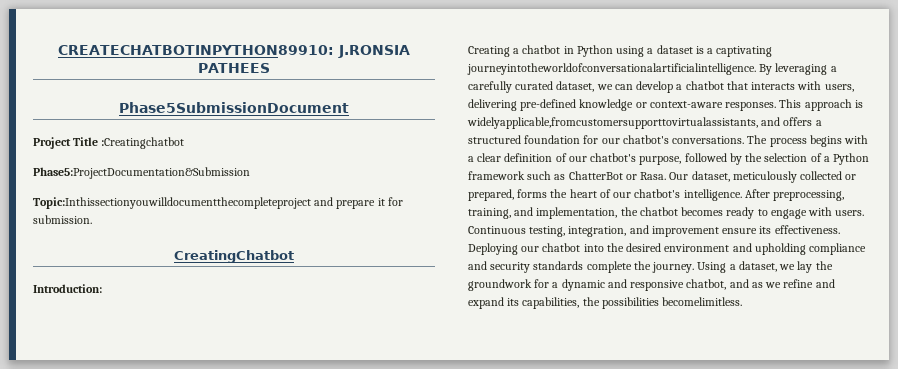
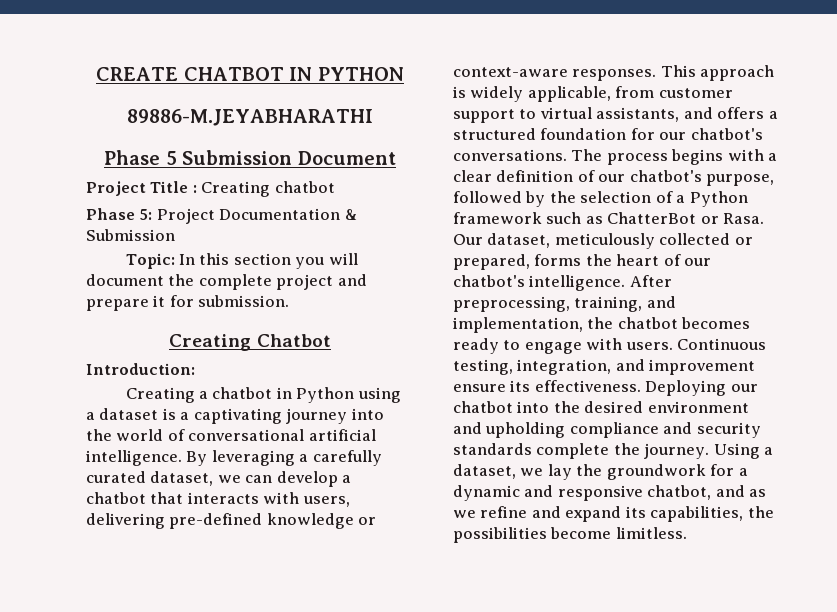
[57,45,411,58] [197,63,271,73] [119,102,349,113] [33,137,185,149] [33,167,250,179] [33,197,311,209] CREATECHATBOTINPYTHON89910: J.RONSIA PATHEES // Phase5SubmissionDocument // Project Title :Creatingchatbot // Phase5:ProjectDocumentation&Submission // Topic:Inthissectionyouwilldocumentthecompleteproject -> [96,67,404,81] [127,109,374,126] [104,150,396,165] [86,181,335,197] [86,208,358,224] [86,229,175,241] [125,253,358,269] [86,274,334,290] CREATE CHATBOT IN PYTHON // 89886-M.JEYABHARATHI // Phase 5 Submission Document // Project Title : Creating chatbot // Phase 5: Project Documentation & Submission // Topic: In this section you will document the complete project
[174,250,294,263] CreatingChatbot -> [169,334,331,351] Creating Chatbot
[467,63,756,75] journeyintotheworldofconversationalartificialintelligence. -> [286,408,384,424] [86,429,376,441] [86,450,182,466] journey into the world of conversational artificial intelligence.
[467,117,758,129] widelyapplicable,fromcustomersupporttovirtualassistants, -> [470,86,733,102] [453,107,680,123] widely applicable, from customer support to virtual assistants,
[662,297,743,306] becomelimitless. -> [550,527,687,539] become limitless.

